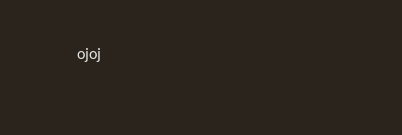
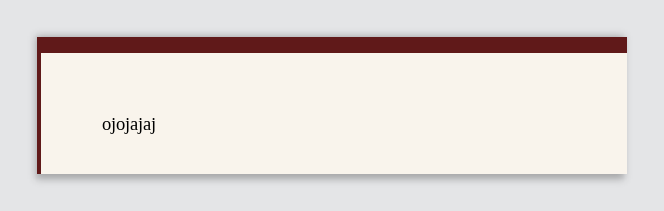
[77,48,101,62] ojoj -> [102,118,156,134] ojojajaj

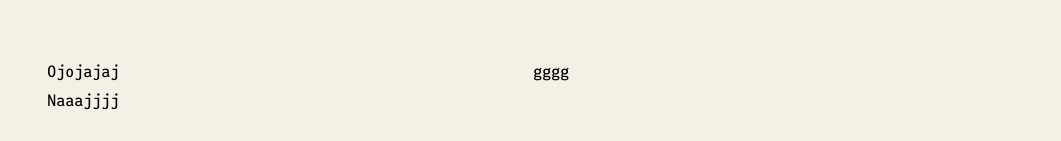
[102,118,156,134] ojojajaj -> [47,64,119,81] [47,93,119,110] [533,67,569,81] Ojojajaj // Naaajjjj // gggg

